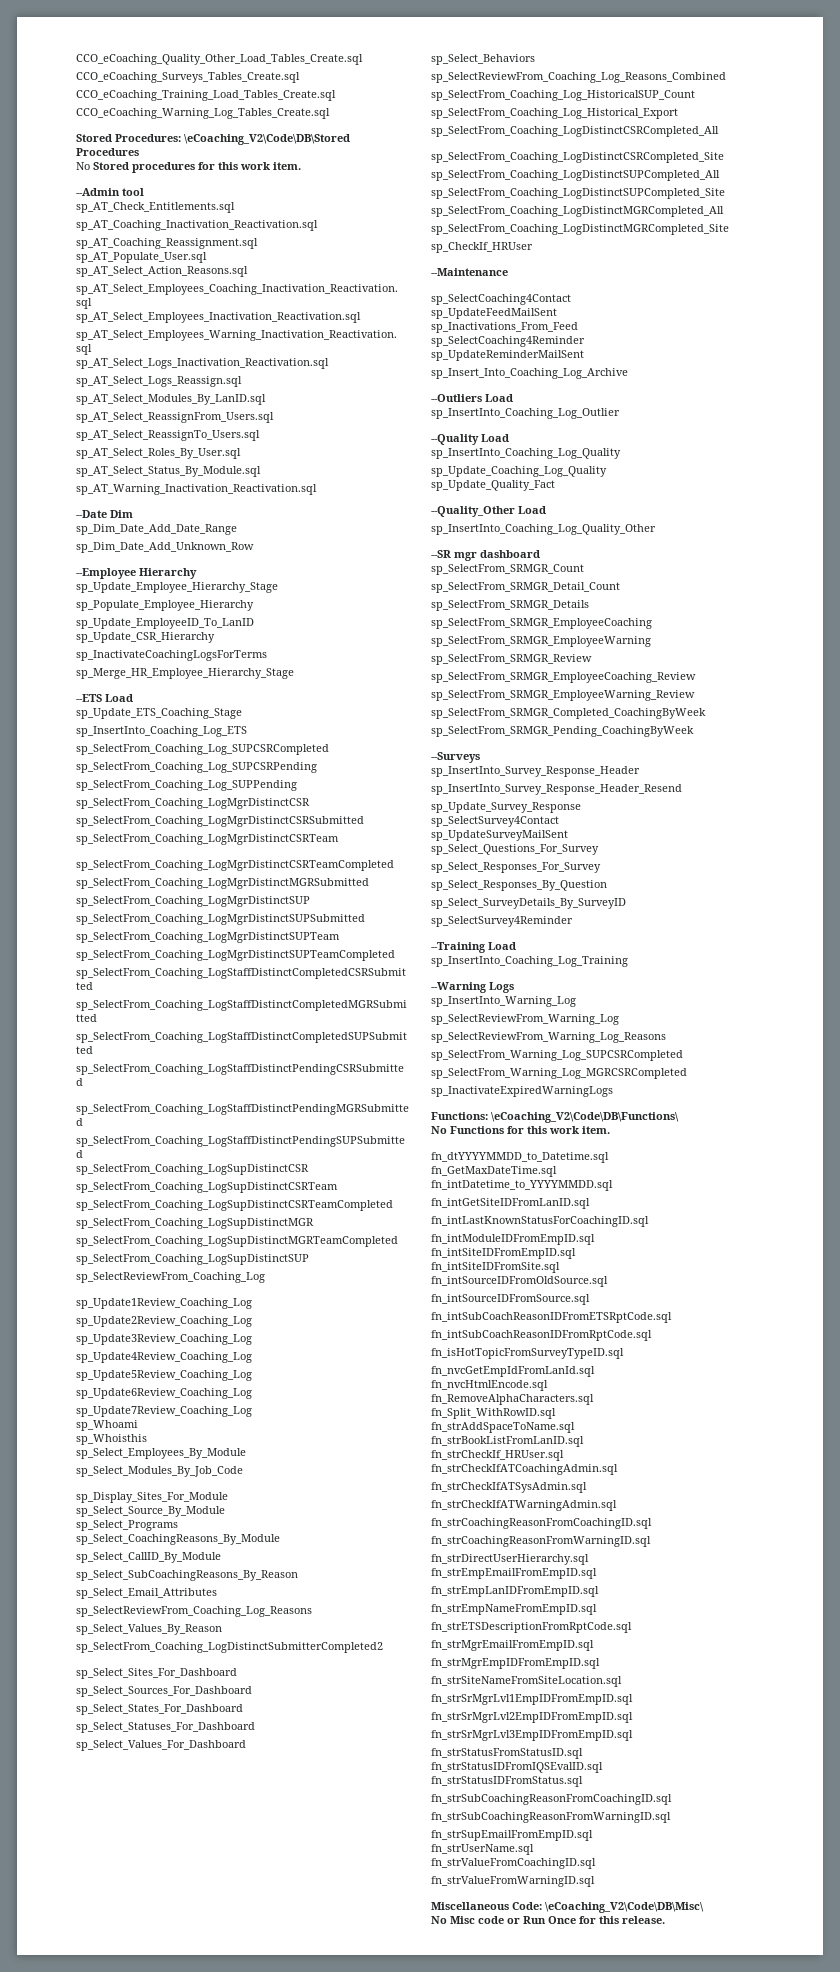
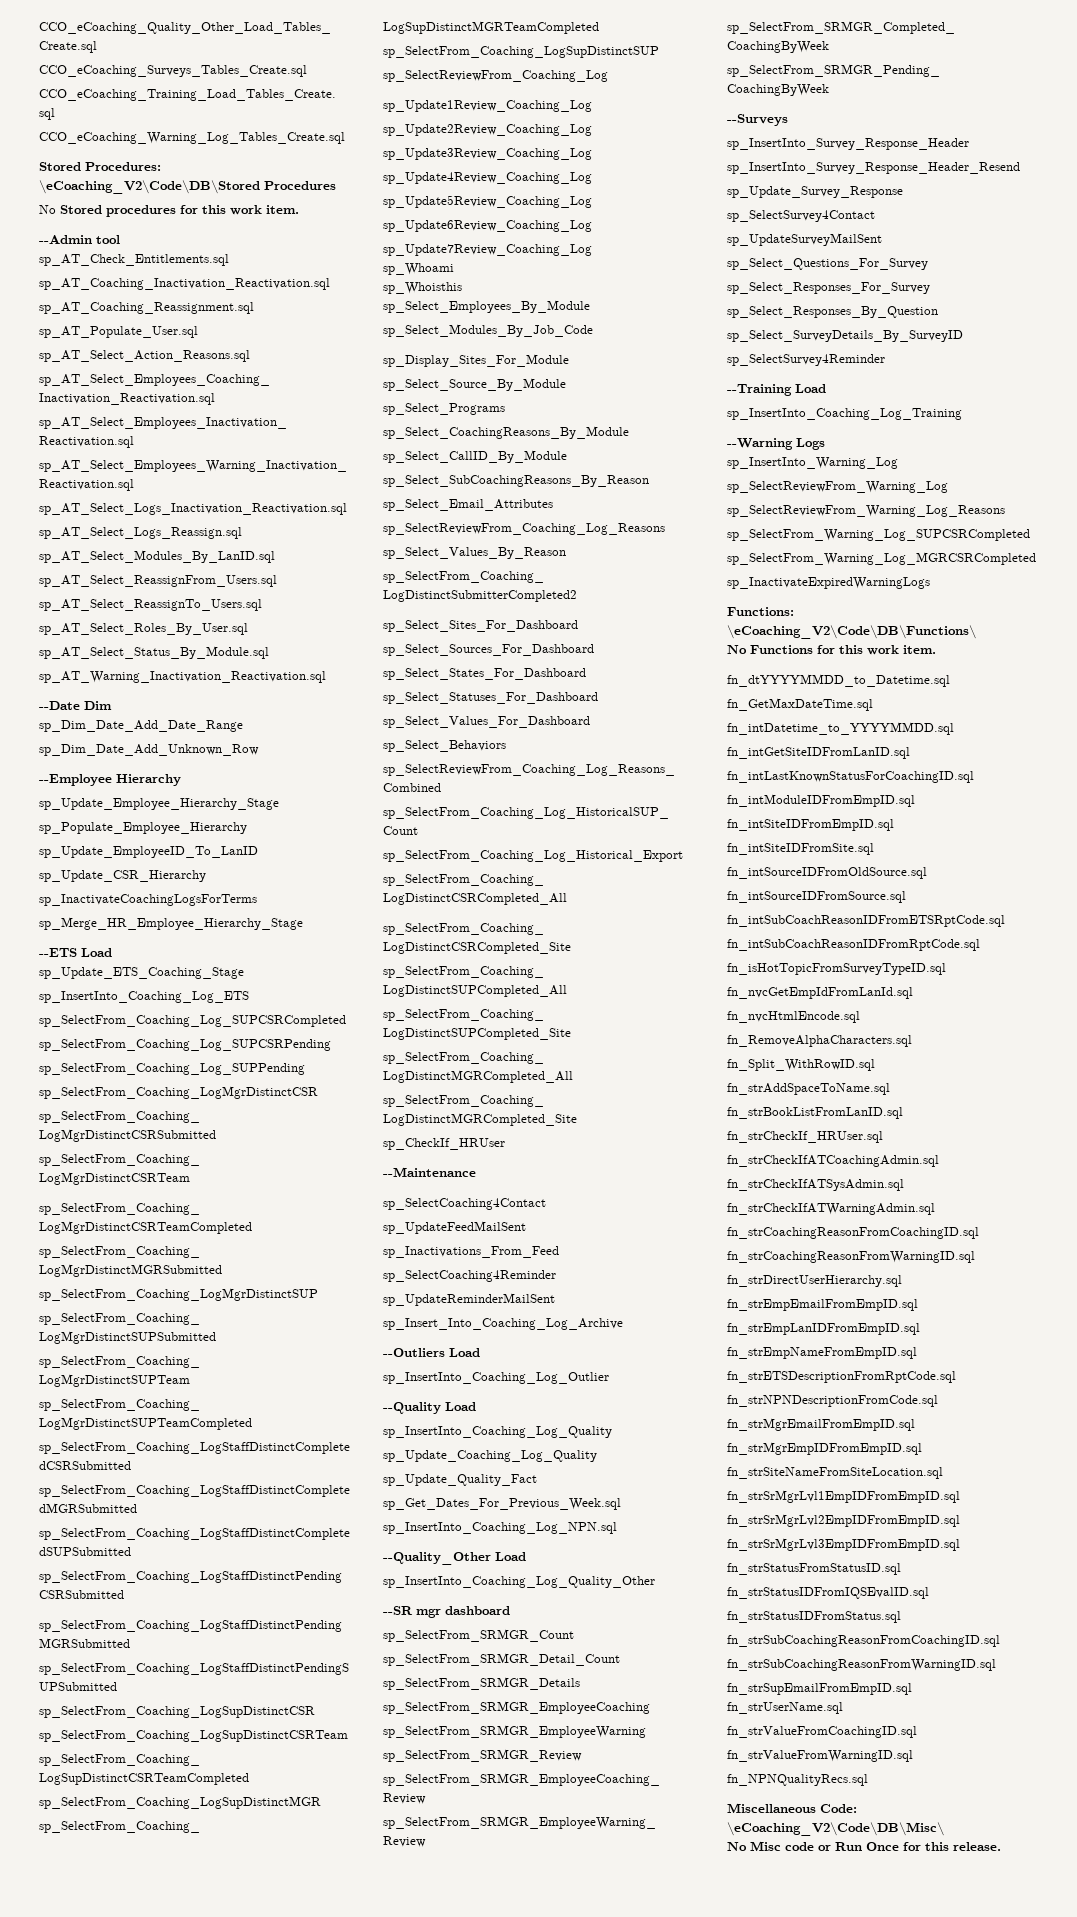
(555, 485) none -> [383,1498,621,1510] [383,1522,617,1534] // sp_Get_Dates_For_Previous_Week.sql // sp_InsertInto_Coaching_Log_NPN.sql
(632, 1627) none -> [727,1395,938,1407] // fn_strNPNDescriptionFromCode.sql
(595, 1881) none -> [727,1774,868,1786] // fn_NPNQualityRecs.sql

